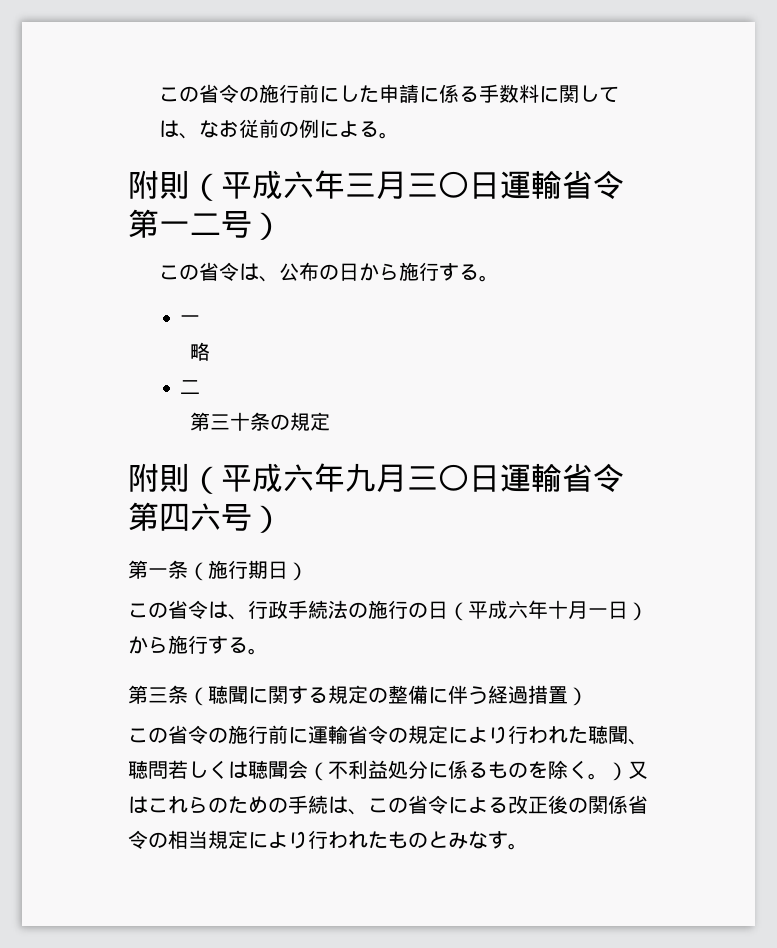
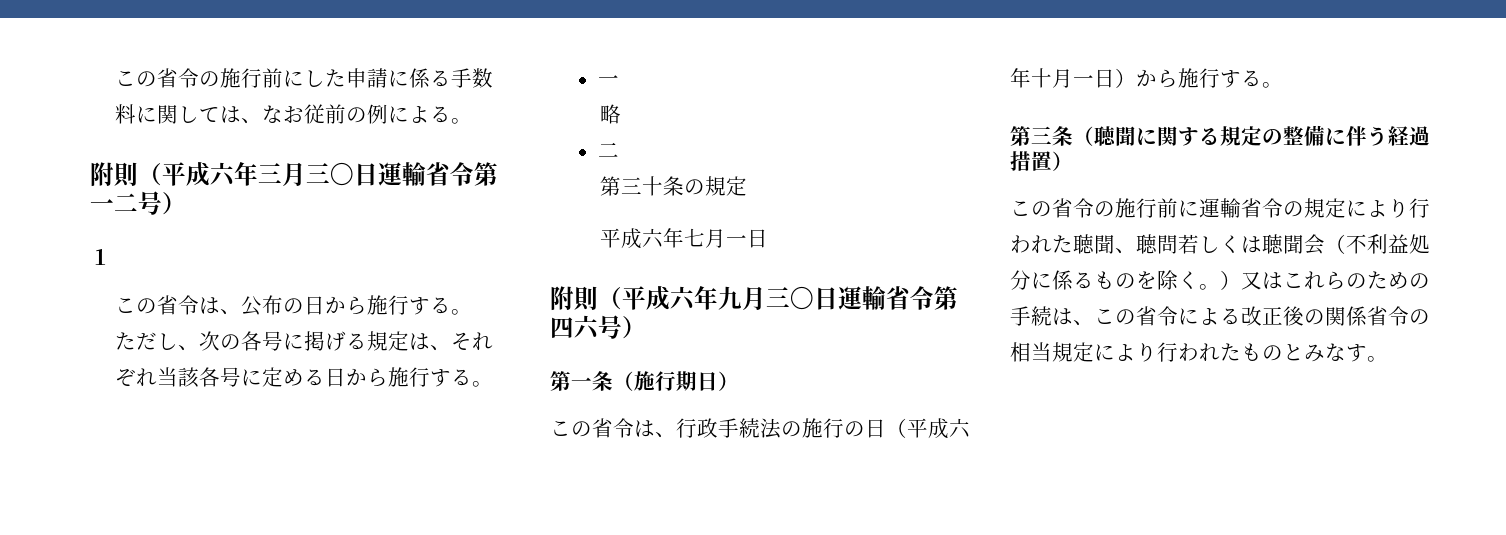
(283, 226) none -> [90,249,111,265] // １
(499, 278) none -> [114,331,493,351] [114,367,493,388] // ただし、次の各号に掲げる規定は、それぞれ当該各号に定める日から施行する。
(330, 421) none -> [599,228,768,249] // 平成六年七月一日

